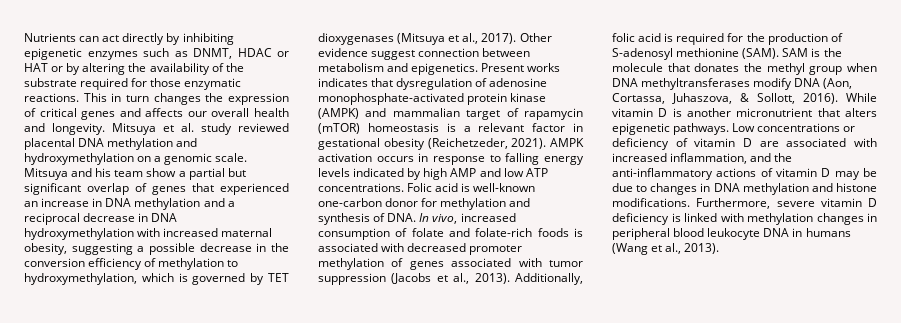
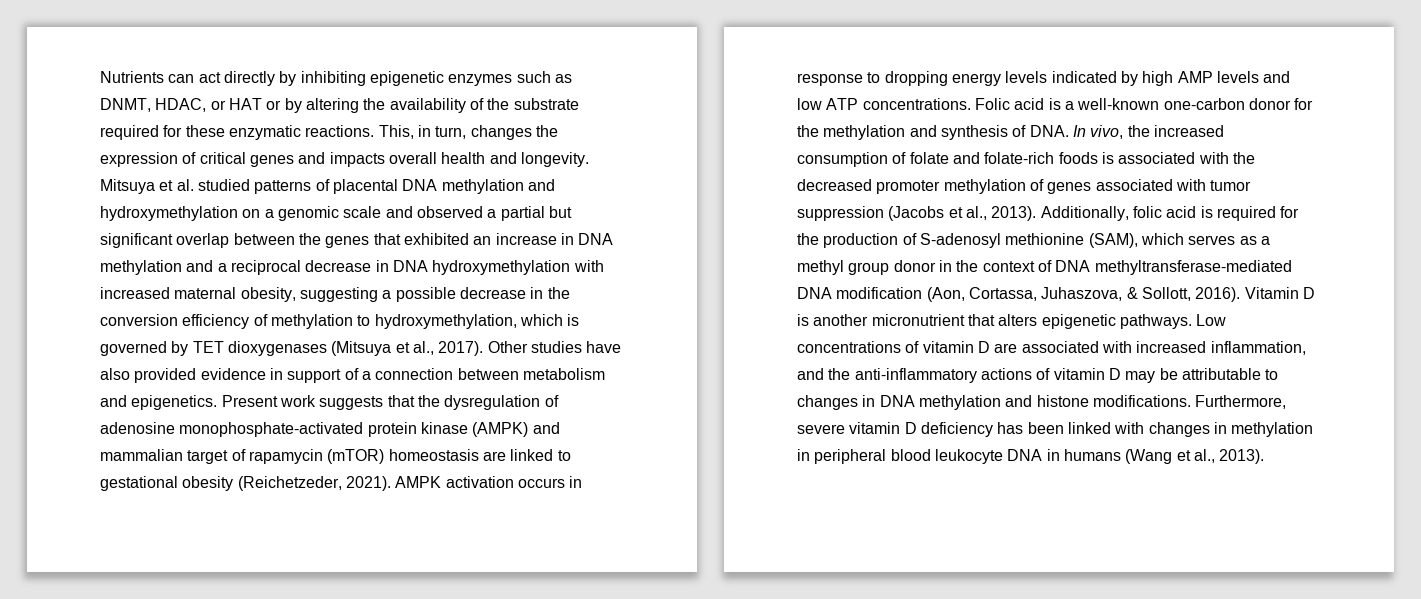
[237,48,272,57] HDAC -> [155,98,207,112] HDAC,
[150,78,182,87] those -> [185,125,225,137] these
[83,93,149,102] This in turn -> [378,125,467,139] This, in turn,
[145,108,207,117] affects our -> [329,152,385,167] impacts
[201,123,289,135] study reviewed -> [197,179,330,194] studied patterns of
[215,153,248,162] [24,168,177,180] scale. Mitsuya and his team show -> [343,206,483,218] scale and observed
[135,183,147,192] of -> [233,233,321,245] between the
[220,183,289,195] experienced -> [403,233,469,245] exhibited
[318,48,416,60] evidence suggest -> [530,341,622,353] [100,368,371,383] studies have also provided evidence in support of a
[527,63,561,72] [318,78,394,87] works indicates that -> [279,395,440,410] work suggests that the
[446,123,583,132] is a relevant factor in -> [482,449,571,461] are linked to
[505,153,540,165] falling -> [884,71,948,86] dropping
(477, 172) none -> [1216,71,1259,83] levels
(471, 187) none -> [1064,101,1074,110] a
(438, 202) none -> [797,125,819,137] the
(458, 219) none -> [1127,125,1150,137] the
(405, 247) none -> [1232,152,1255,164] the
[742,48,842,59] [612,63,877,75] [612,78,821,90] (SAM). SAM is the molecule that donates the methyl group when DNA methyltransferases modify DNA -> [1088,233,1270,248] [797,260,1292,275] [797,287,923,299] (SAM), which serves as a methyl group donor in the context of DNA methyltransferase-mediated DNA modification
[846,93,877,102] [612,108,653,117] While vitamin -> [1244,287,1299,299] Vitamin
[843,126,856,132] [612,138,669,150] or deficiency -> (901, 347) none
[612,183,633,192] due -> [1181,368,1261,380] attributable
[671,213,864,225] is linked with methylation changes -> [997,422,1314,437] has been linked with changes in methylation

